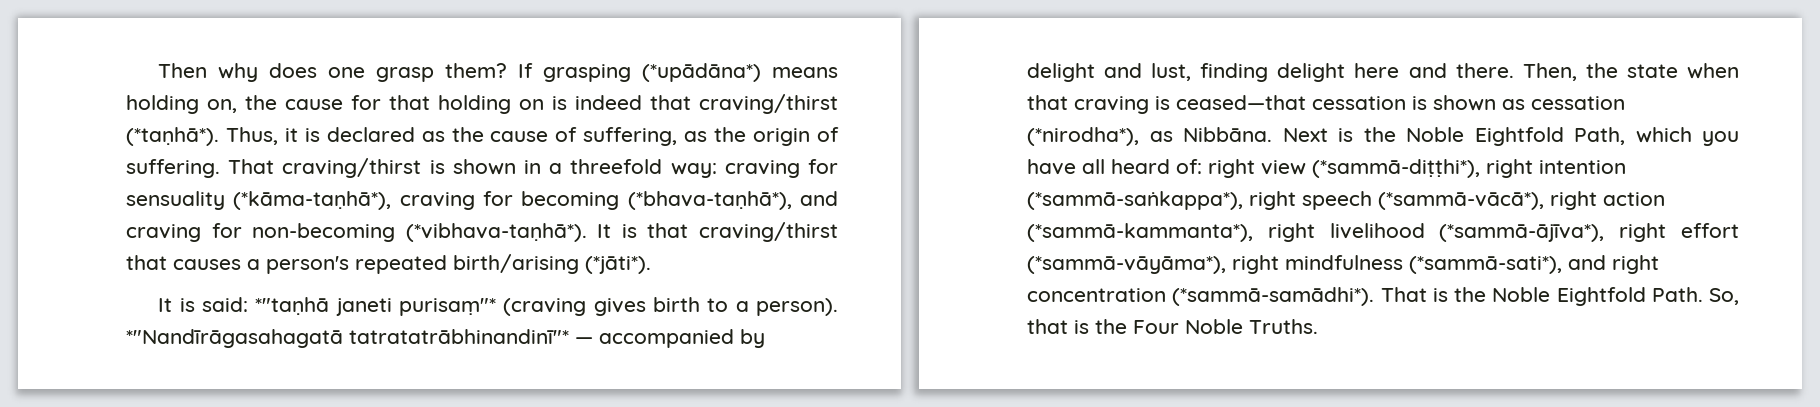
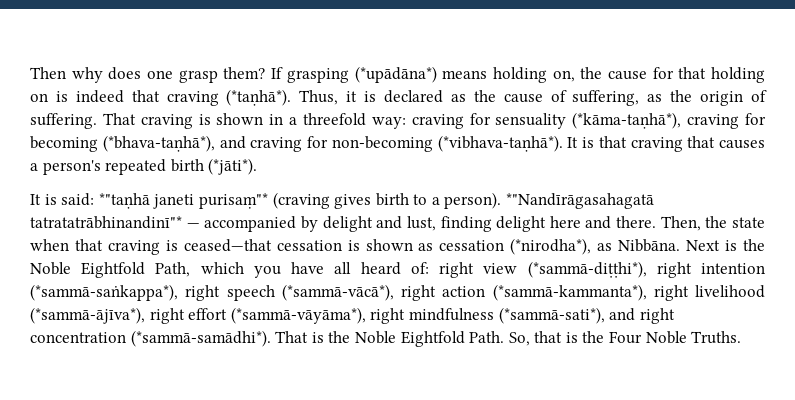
[699,94,838,114] craving/thirst -> [166,91,219,106] craving
[282,158,422,178] craving/thirst -> [140,114,193,129] craving
[698,222,838,242] craving/thirst -> [630,137,683,152] craving
[453,254,579,274] birth/arising -> [170,159,204,172] birth

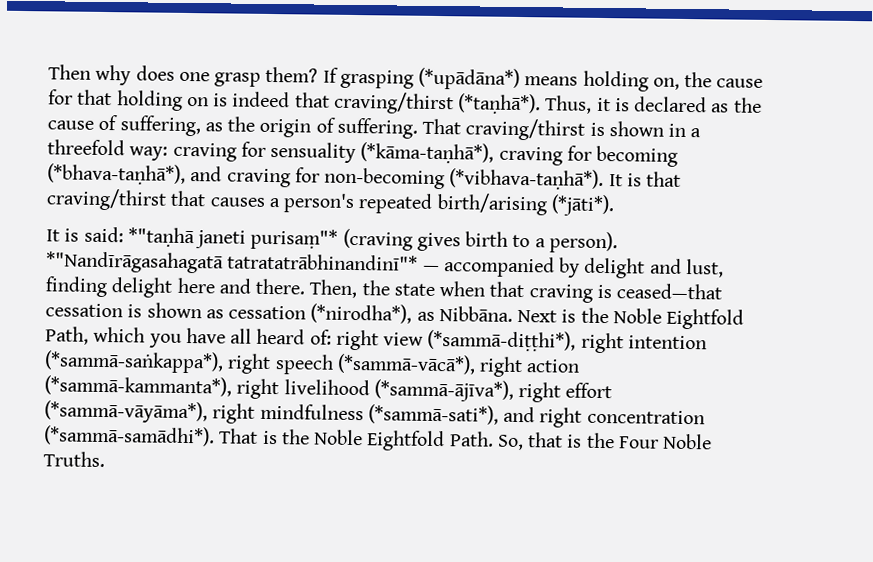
[166,91,219,106] craving -> [333,91,454,115] craving/thirst
[140,114,193,129] craving -> [465,118,586,141] craving/thirst
[630,137,683,152] craving -> [46,188,167,211] craving/thirst
[170,159,204,172] birth -> [436,193,548,216] birth/arising

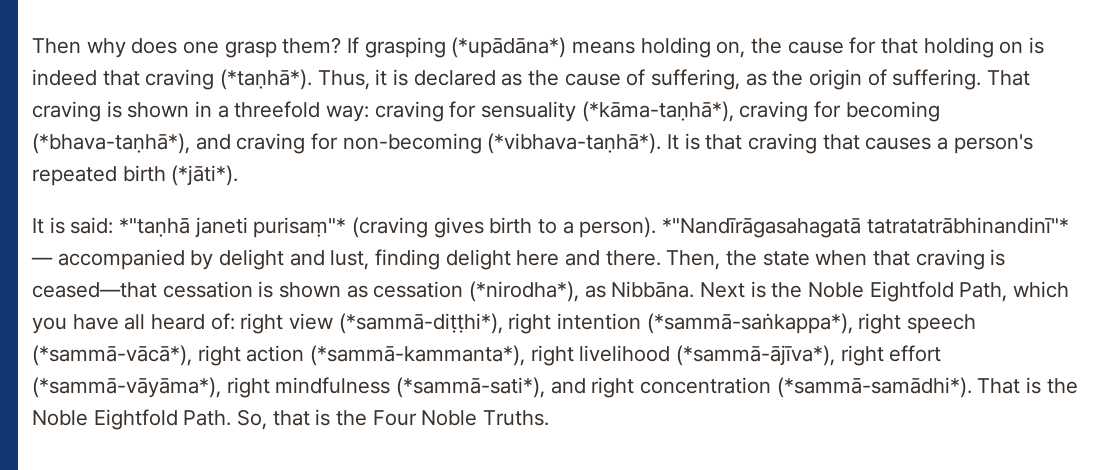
[333,91,454,115] craving/thirst -> [145,69,215,90] craving
[465,118,586,141] craving/thirst -> [32,101,101,122] craving
[46,188,167,211] craving/thirst -> [748,133,818,154] craving
[436,193,548,216] birth/arising -> [122,165,166,182] birth

